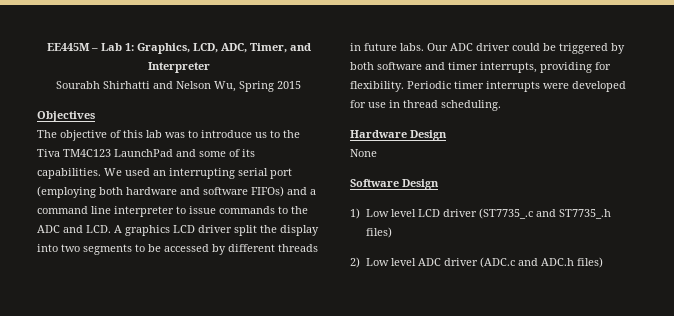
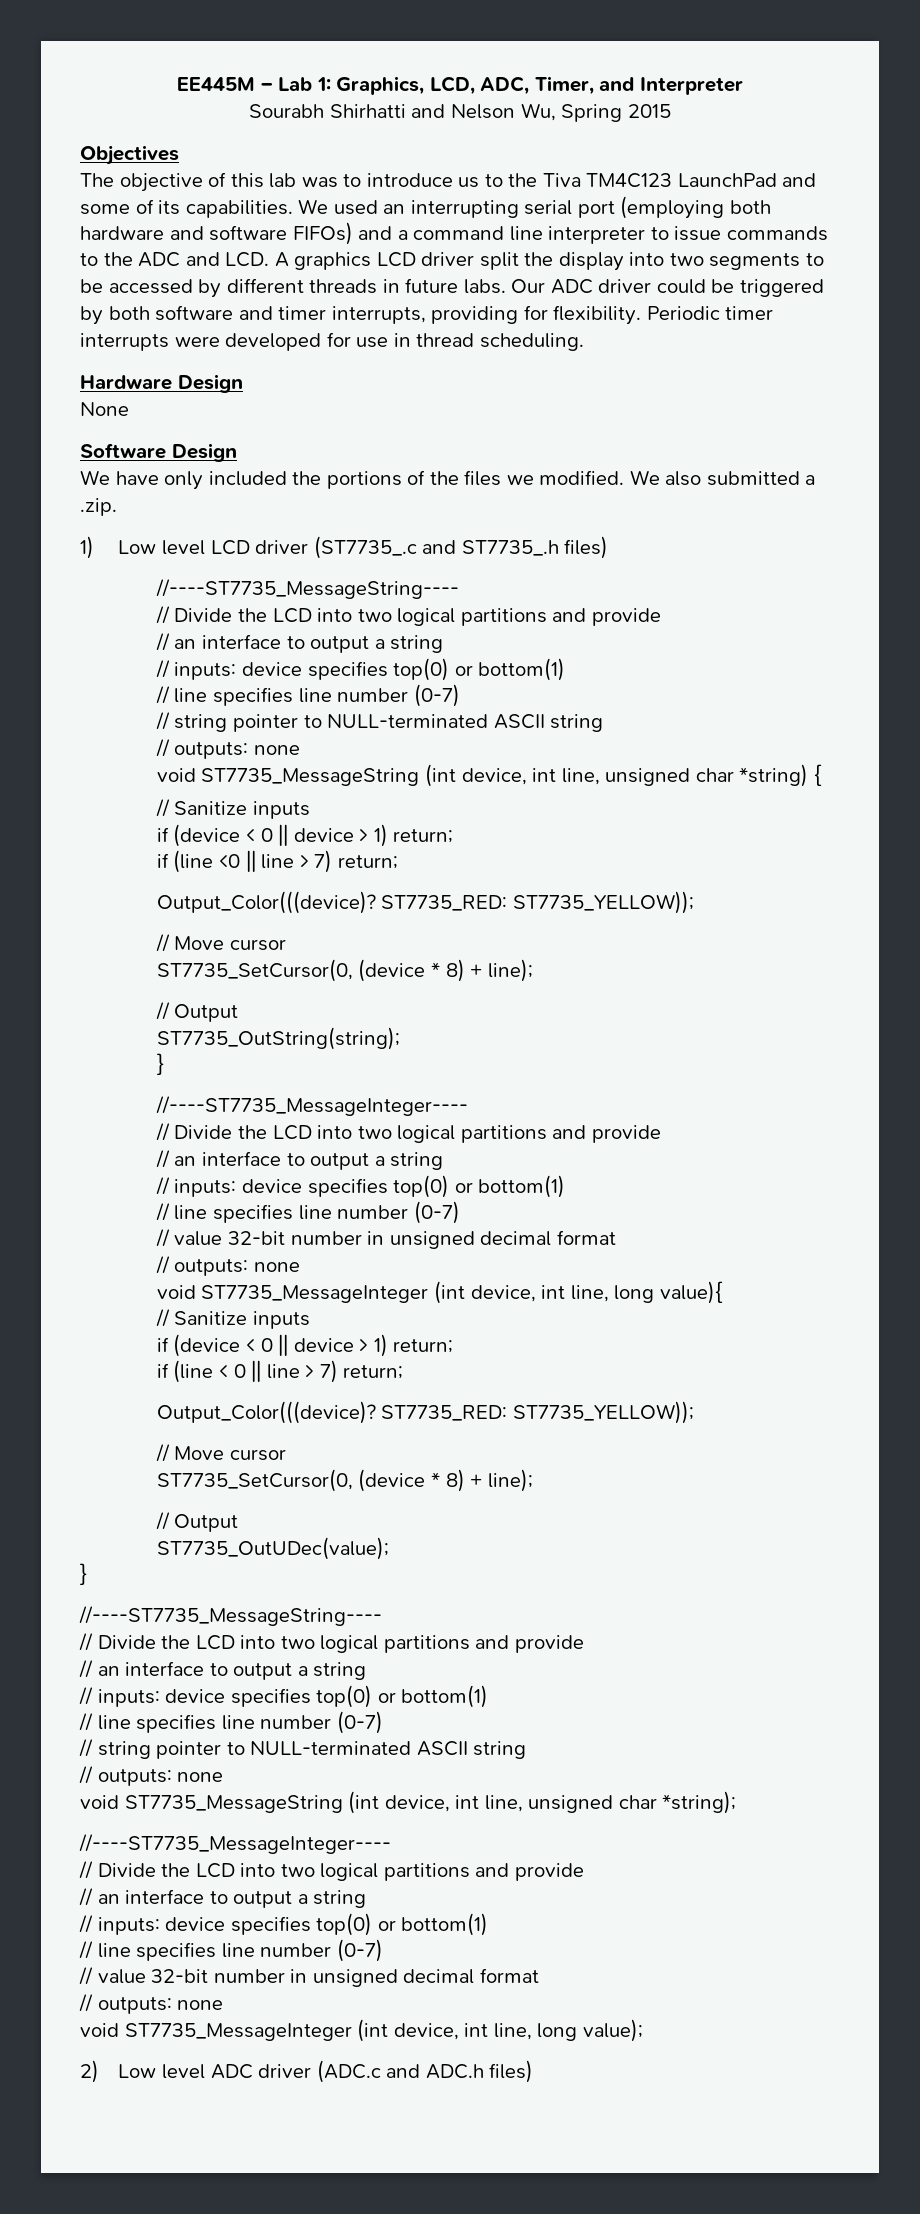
(439, 184) none -> [80,470,816,490] [80,498,117,516] // We have only included the portions of the files we modified. We also submitted a .zip.
(392, 232) none -> [155,579,459,599] [155,606,661,626] [155,633,444,653] [155,658,566,681] [155,684,460,707] [155,712,604,732] [155,739,300,759] [156,764,822,787] [155,799,310,819] [156,824,454,847] [156,850,398,873] [156,891,694,914] [155,934,286,952] [156,959,533,982] [155,1002,239,1022] [156,1027,400,1050] [156,1053,164,1075] [155,1096,468,1116] [155,1123,661,1143] [155,1150,444,1170] [155,1175,566,1198] [155,1201,460,1224] [155,1229,616,1249] [155,1256,300,1276] [156,1281,723,1304] [155,1309,310,1329] [156,1334,454,1357] [156,1360,404,1383] [156,1401,694,1424] [155,1444,286,1462] [156,1469,533,1492] [155,1512,239,1532] [156,1537,389,1560] [80,1563,87,1585] [79,1606,382,1626] [79,1633,584,1653] [79,1660,367,1680] [79,1685,489,1708] [79,1711,383,1734] [79,1739,527,1759] [79,1766,224,1786] [80,1791,737,1814] [79,1834,391,1854] [79,1861,584,1881] [79,1888,367,1908] [79,1913,489,1936] [79,1939,383,1962] [79,1967,539,1987] [79,1994,224,2014] [80,2019,643,2042] // //----ST7735_MessageString---- // // Divide the LCD into two logical partitions and provide // // an interface to output a string // // inputs: device specifies top(0) or bottom(1) // // line specifies line number (0-7) // // string pointer to NULL-terminated ASCII string // // outputs: none // void ST7735_MessageString (int device, int line, unsigned char *string) { // // Sanitize inputs // if (device < 0 || device > 1) return; // if (line <0 || line > 7) return; // Output_Color(((device)? ST7735_RED: ST7735_YELLOW)); // // Move cursor // ST7735_SetCursor(0, (device * 8) + line); // // Output // ST7735_OutString(string); // } // //----ST7735_MessageInteger---- // // Divide the LCD into two logical partitions and provide // // an interface to output a string // // inputs: device specifies top(0) or bottom(1) // // line specifies line number (0-7) // // value 32-bit number in unsigned decimal format // // outputs: none // void ST7735_MessageInteger (int device, int line, long value){ // // Sanitize inputs // if (device < 0 || device > 1) return; // if (line < 0 || line > 7) return; // Output_Color(((device)? ST7735_RED: ST7735_YELLOW)); // // Move cursor // ST7735_SetCursor(0, (device * 8) + line); // // Output // ST7735_OutUDec(value); // } // //----ST7735_MessageString---- // // Divide the LCD into two logical partitions and provide // // an interface to output a string // // inputs: device specifies top(0) or bottom(1) // // line specifies line number (0-7) // // string pointer to NULL-terminated ASCII string // // outputs: none // void ST7735_MessageString (int device, int line, unsigned char *string); // //----ST7735_MessageInteger---- // // Divide the LCD into two logical partitions and provide // // an interface to output a string // // inputs: device specifies top(0) or bottom(1) // // line specifies line number (0-7) // // value 32-bit number in unsigned decimal format // // outputs: none // void ST7735_MessageInteger (int device, int line, long value);

